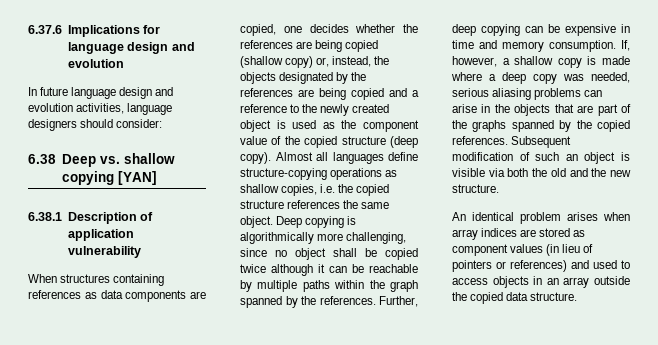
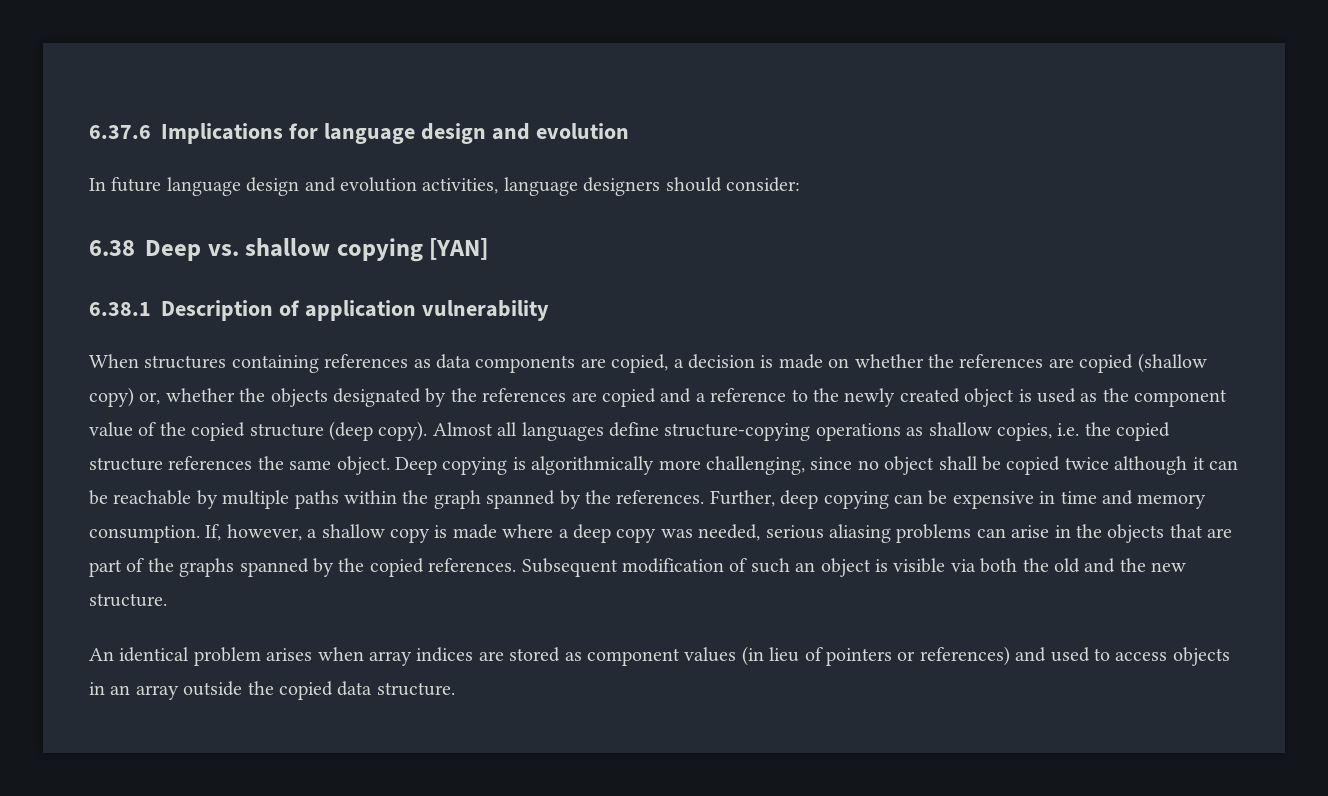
[283,24,349,33] one decides -> [673,354,850,369] a decision is made on
[315,40,343,52] being -> (1074, 363) none
[332,56,372,67] instead, -> [165,388,235,402] whether
[319,88,346,100] being -> (597, 397) none

